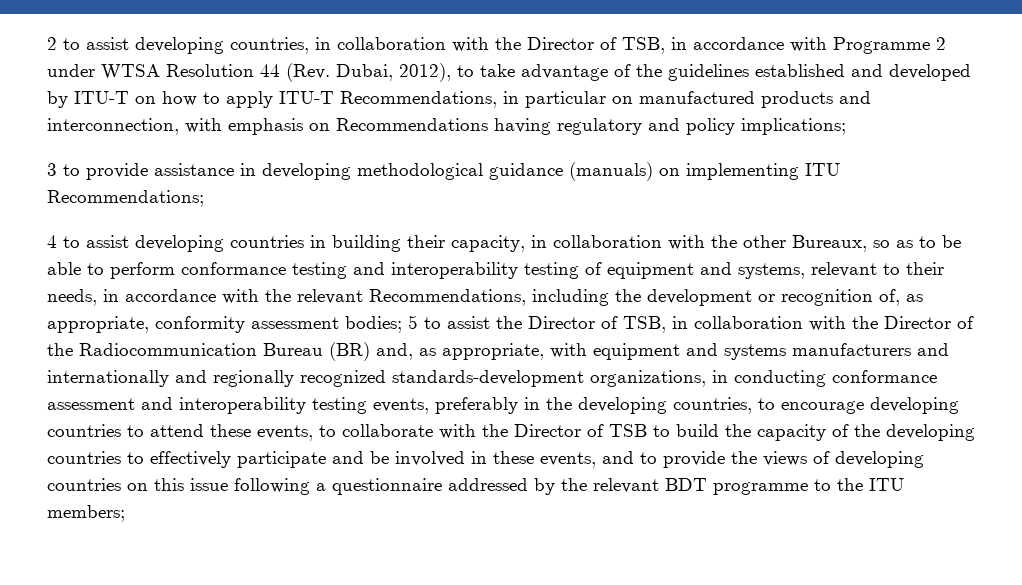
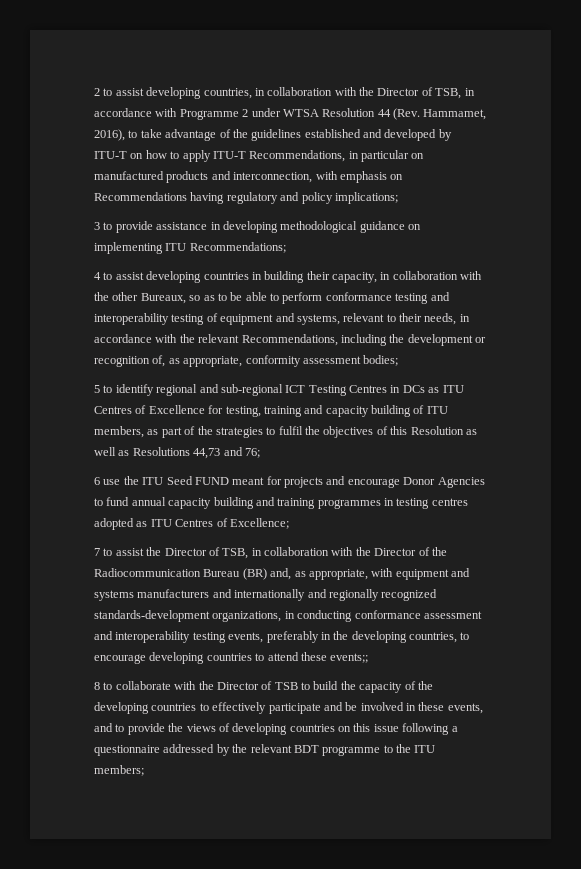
[336,63,451,82] Dubai, 2012), -> [423,109,487,120] [94,129,125,141] Hammamet, 2016),
[569,162,653,181] (manuals) -> (405, 227) none
(402, 324) none -> (399, 360) //
(441, 323) none -> [115,384,464,396] [94,405,448,417] [94,426,477,438] [94,447,260,459] [94,476,485,488] [94,497,468,509] [94,518,289,530] [94,548,113,556] identify regional and sub-regional ICT Testing Centres in DCs as ITU Centres of Excellence for testing, training and capacity building of ITU members, as part of the strategies to fulfil the objectives of this Resolution as well as Resolutions 44,73 and 76; // 6 use the ITU Seed FUND meant for projects and encourage Donor Agencies to fund annual capacity building and training programmes in testing centres adopted as ITU Centres of Excellence; // 7 to
[257,425,313,441] events, -> [330,653,369,663] [94,682,100,690] events;; // 8

